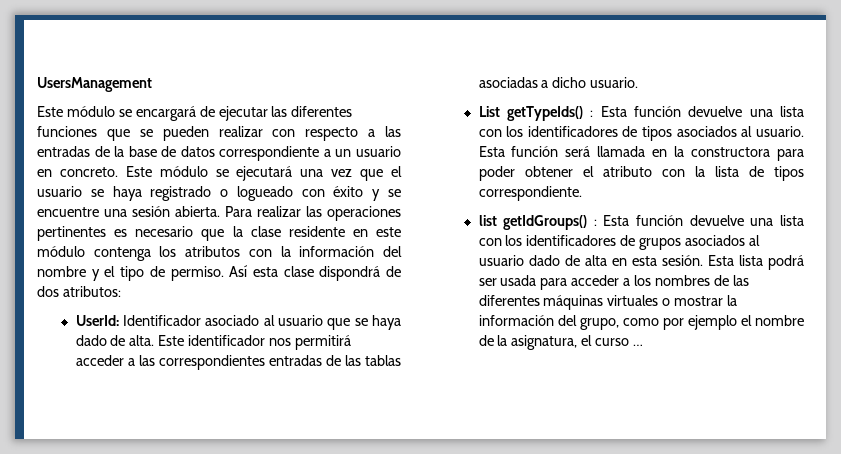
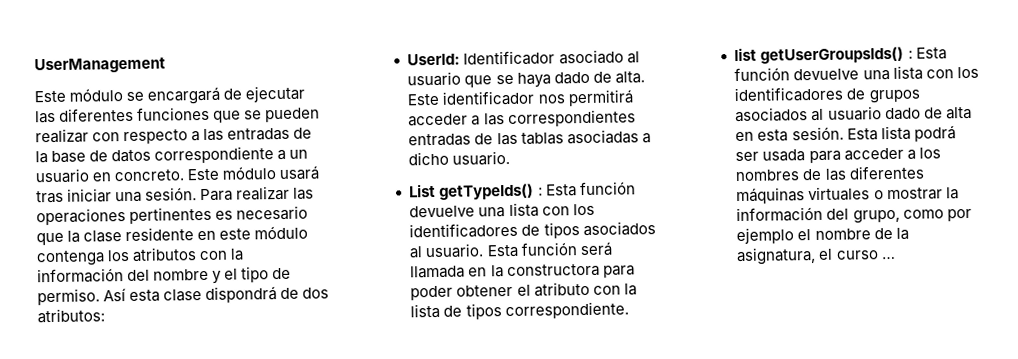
[37,77,152,92] UsersManagement -> [34,57,166,74] UserManagement
[215,166,403,181] [37,186,401,201] [37,206,220,217] se ejecutará una vez que el usuario se haya registrado o logueado con éxito y se encuentre una sesión abierta. -> [279,165,320,180] [36,187,198,204] usará tras iniciar una sesión.
[503,215,588,230] getIdGroups() -> [760,46,905,64] getUserGroupsIds()

